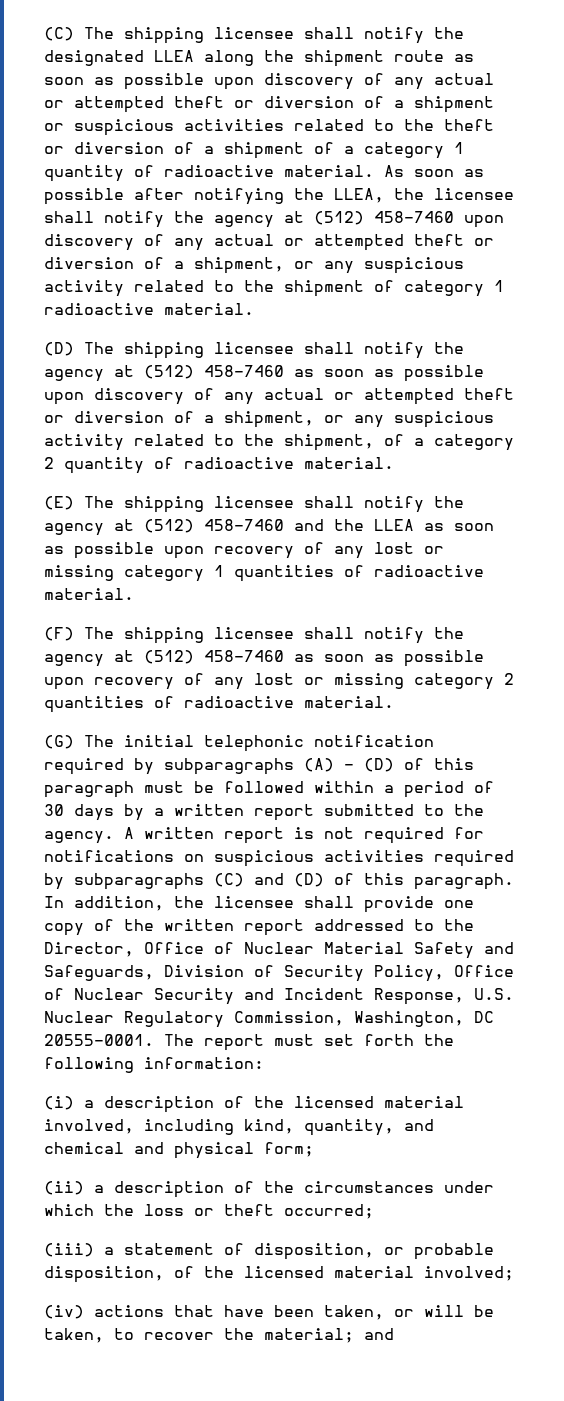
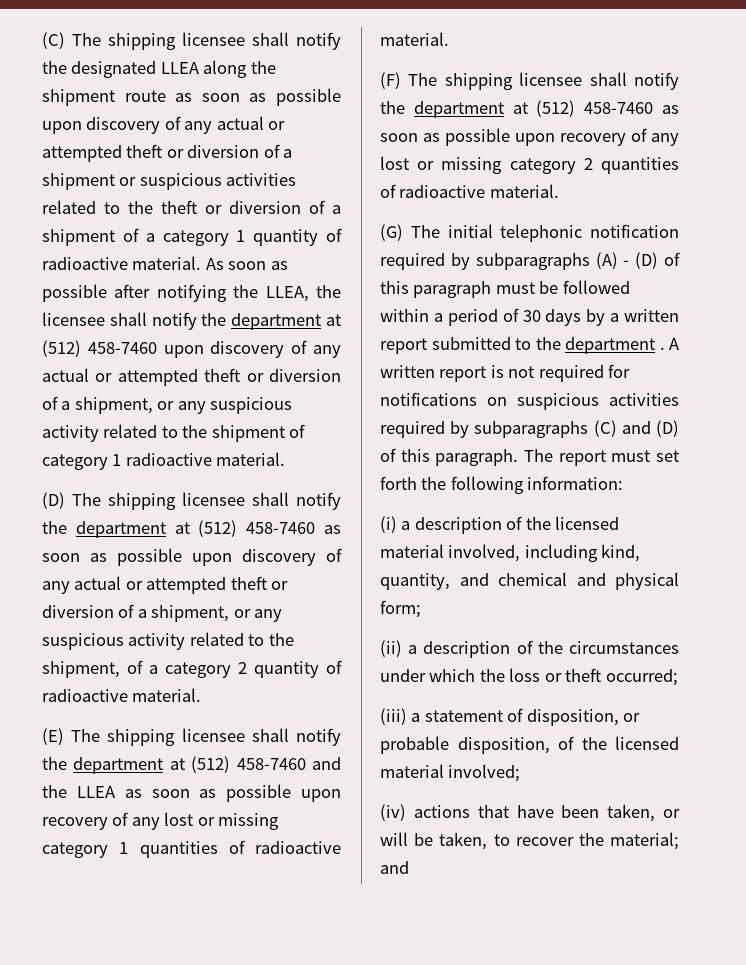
[214,215,274,228] agency -> [231,313,322,330] department
[44,369,104,382] agency -> [75,521,166,538] department
[44,523,104,536] agency -> [73,757,164,774] department
[44,654,104,667] agency -> [413,101,504,118] department
[44,831,114,844] agency. -> [565,337,665,354] department .
[44,896,474,913] [44,919,474,936] [44,942,514,959] [44,965,514,982] [44,988,514,1005] [44,1011,494,1028] [44,1034,154,1046] In addition, the licensee shall provide one copy of the written report addressed to the Director, Office of Nuclear Material Safety and Safeguards, Division of Security Policy, Office of Nuclear Security and Incident Response, U.S. Nuclear Regulatory Commission, Washington, DC 20555-0001. -> (519, 457) none

